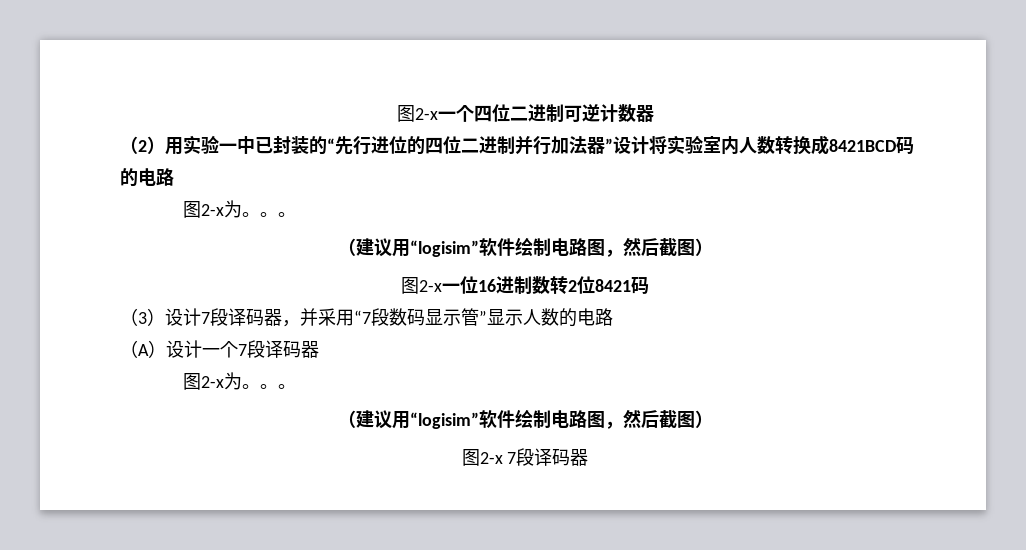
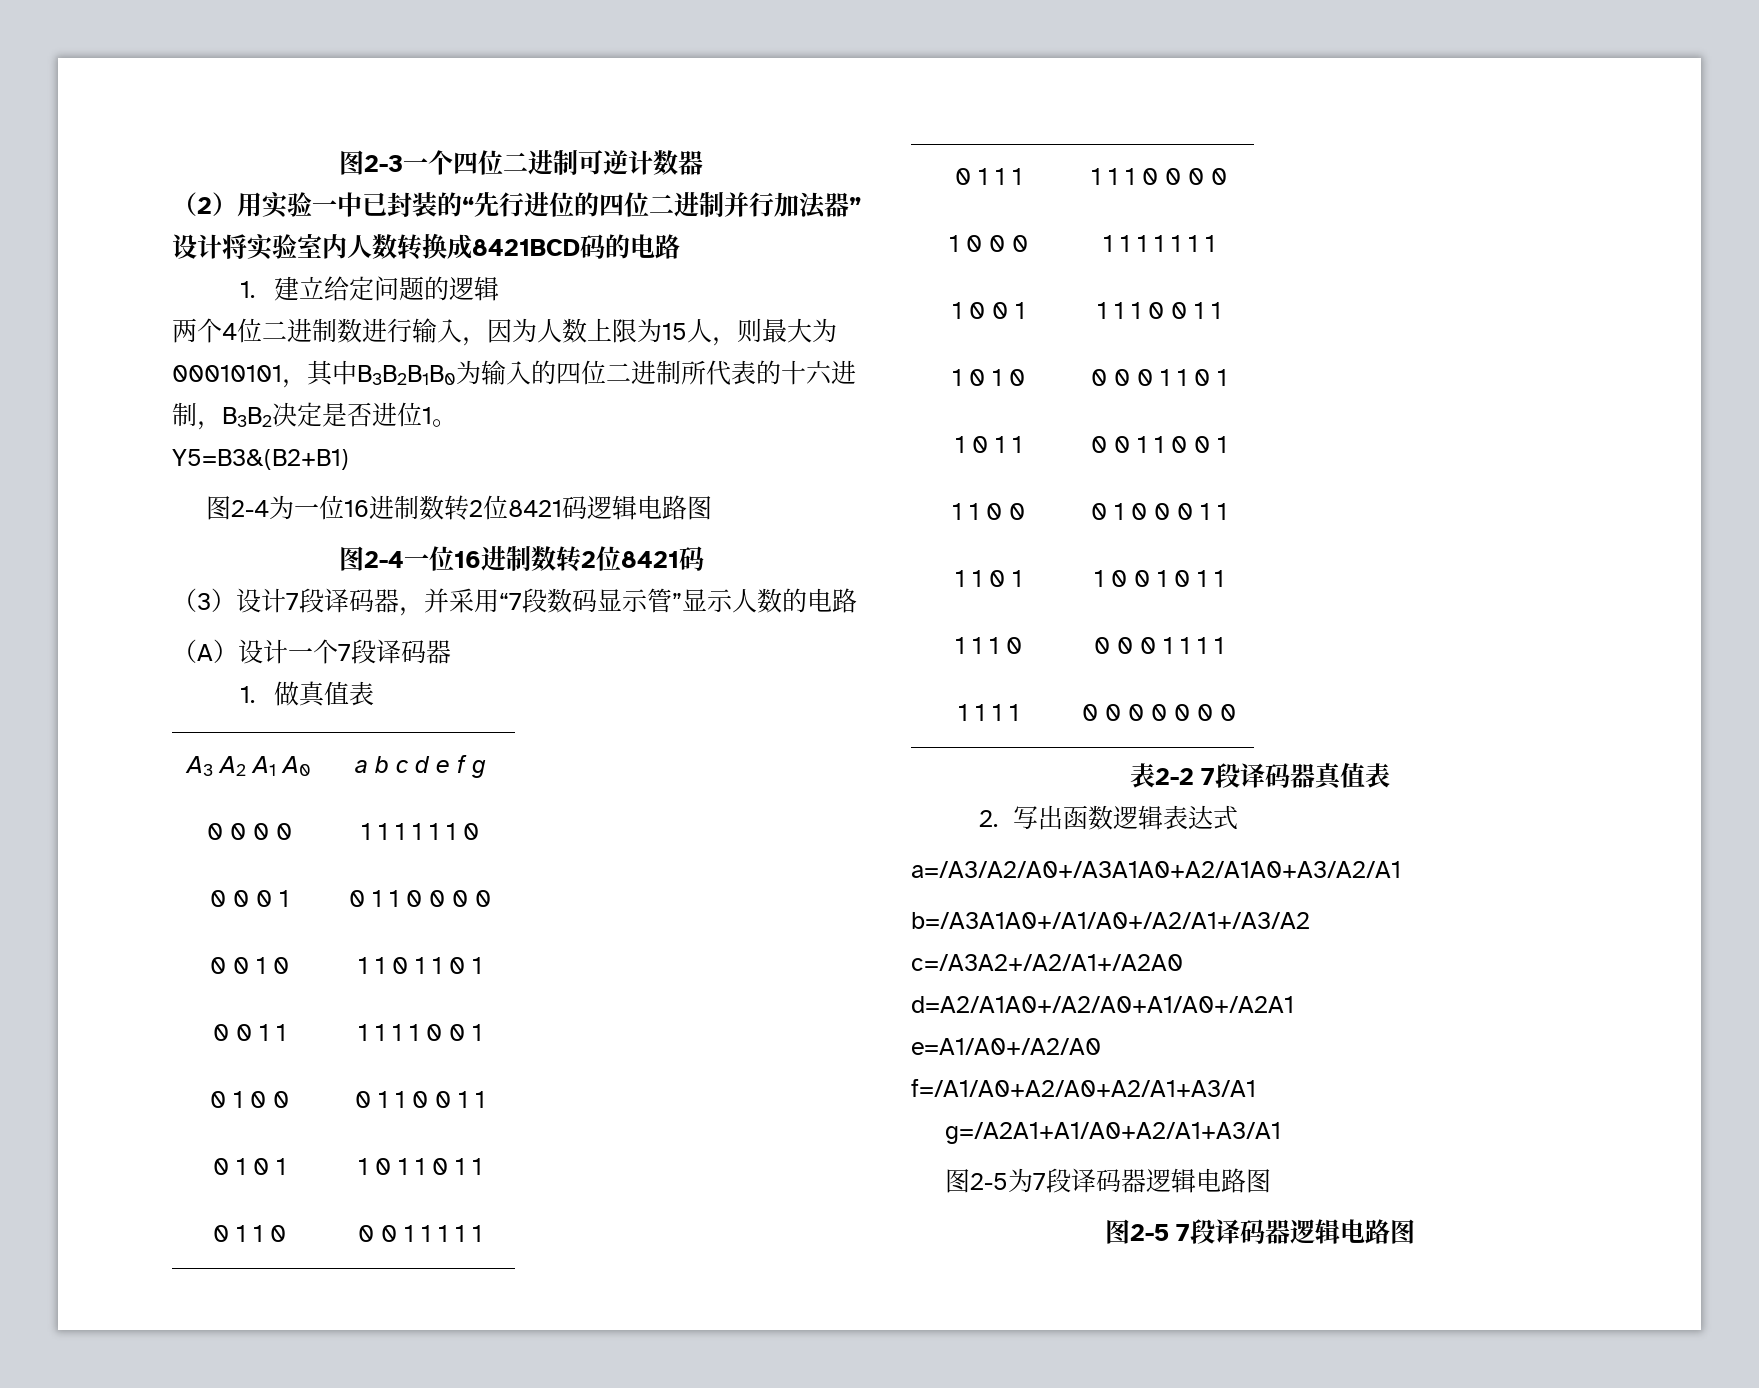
[396,105,438,122] 图2-x -> [339,150,403,175] 图2-3
[183,200,297,218] [337,237,713,257] [401,277,442,294] 图2-x为。。。 // （建议用“logisim”软件绘制电路图，然后截图） // 图2-x -> [240,276,500,301] [172,318,837,346] [172,360,856,388] [172,402,457,430] [172,449,349,470] [206,495,713,520] [338,546,404,571] 1.建立给定问题的逻辑 // 两个4位二进制数进行输入，因为人数上限为15人，则最大为00010101，其中B3B2B1B0为输入的四位二进制所代表的十六进制，B3B2决定是否进位1。 // Y5=B3&(B2+B1) // 图2-4为一位16进制数转2位8421码逻辑电路图 // 图2-4
[183,372,297,390] [337,409,713,429] [461,448,589,466] 图2-x为。。。 // （建议用“logisim”软件绘制电路图，然后截图） // 图2-x 7段译码器 -> [240,681,375,707] [185,756,311,776] [354,755,486,778] [206,823,292,840] [361,823,479,840] [209,890,289,907] [349,890,491,907] [209,957,289,974] [358,957,482,974] [212,1024,286,1041] [358,1024,482,1041] [209,1091,289,1108] [355,1091,485,1108] [212,1158,286,1175] [358,1158,482,1175] [212,1225,286,1242] [358,1225,482,1242] [954,168,1022,185] [1091,168,1227,185] [948,235,1028,252] [1103,235,1215,252] [951,302,1025,319] [1097,302,1221,319] [951,369,1025,386] [1091,369,1227,386] [954,436,1022,453] [1091,436,1227,453] [951,503,1025,520] [1091,503,1227,520] [954,570,1022,587] [1094,570,1224,587] [954,637,1022,654] [1094,637,1224,654] [957,704,1019,721] [1082,704,1236,721] [1130,762,1390,790] [979,805,1239,830] [911,861,1401,878] [911,912,1310,929] [911,954,1183,971] [911,996,1294,1013] [911,1038,1101,1055] [911,1079,1256,1097] [945,1122,1282,1144] [945,1168,1272,1193] [1105,1219,1415,1244] 1.做真值表 // A3 A2 A1 A0 | a b c d e f g // 0 0 0 0 | 1 1 1 1 1 1 0 // 0 0 0 1 | 0 1 1 0 0 0 0 // 0 0 1 0 | 1 1 0 1 1 0 1 // 0 0 1 1 | 1 1 1 1 0 0 1 // 0 1 0 0 | 0 1 1 0 0 1 1 // 0 1 0 1 | 1 0 1 1 0 1 1 // 0 1 1 0 | 0 0 1 1 1 1 1 // 0 1 1 1 | 1 1 1 0 0 0 0 // 1 0 0 0 | 1 1 1 1 1 1 1 // 1 0 0 1 | 1 1 1 0 0 1 1 // 1 0 1 0 | 0 0 0 1 1 0 1 // 1 0 1 1 | 0 0 1 1 0 0 1 // 1 1 0 0 | 0 1 0 0 0 1 1 // 1 1 0 1 | 1 0 0 1 0 1 1 // 1 1 1 0 | 0 0 0 1 1 1 1 // 1 1 1 1 | 0 0 0 0 0 0 0 // 表2-2 7段译码器真值表 // 2.写出函数逻辑表达式 // a=/A3/A2/A0+/A3A1A0+A2/A1A0+A3/A2/A1 // b=/A3A1A0+/A1/A0+/A2/A1+/A3/A2 // c=/A3A2+/A2/A1+/A2A0 // d=A2/A1A0+/A2/A0+A1/A0+/A2A1 // e=A1/A0+/A2/A0 // f=/A1/A0+A2/A0+A2/A1+A3/A1 // g=/A2A1+A1/A0+A2/A1+A3/A1 // 图2-5为7段译码器逻辑电路图 // 图2-5 7段译码器逻辑电路图

